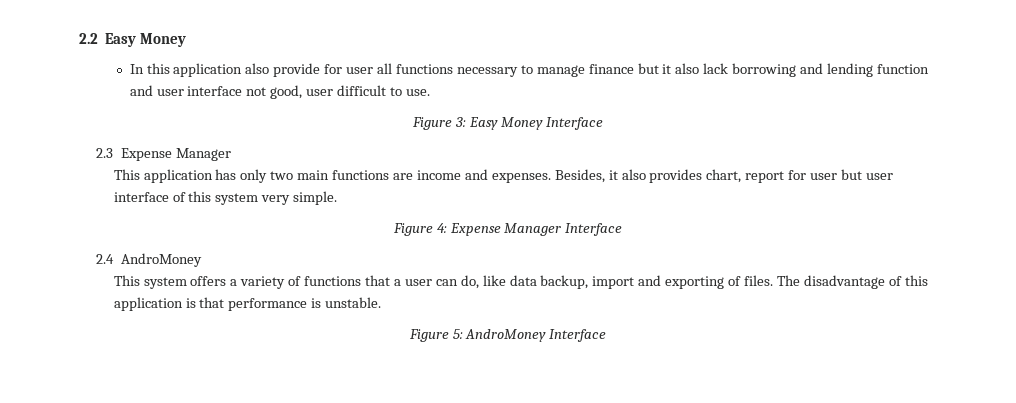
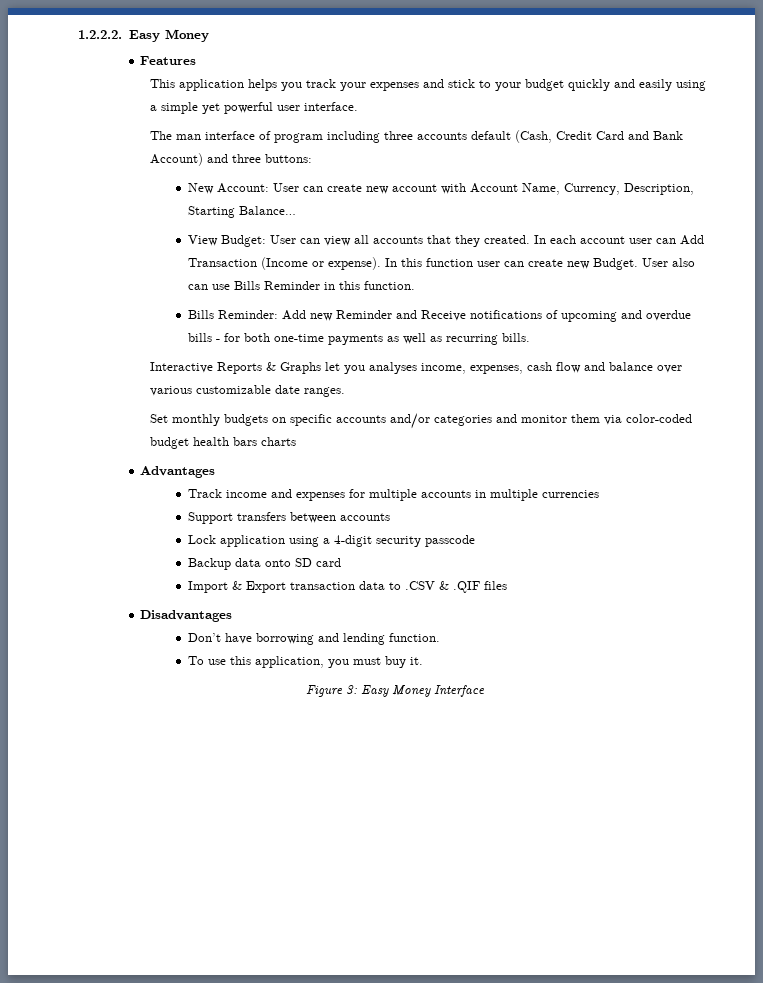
[79,33,98,44] 2.2 -> [78,30,122,39] 1.2.2.2.
[129,63,929,77] [129,85,430,99] In this application also provide for user all functions necessary to manage finance but it also lack borrowing and lending function and user interface not good, user difficult to use. -> [140,56,197,65] [149,79,706,91] [149,102,358,114] [149,130,683,143] [149,153,312,166] [188,183,695,195] [188,206,297,218] [188,235,705,247] [188,257,696,270] [188,281,416,290] [188,310,692,322] [188,333,531,345] [149,362,682,374] [149,385,345,397] [149,413,692,429] [149,437,296,449] [140,466,216,478] [188,489,600,501] [188,512,391,524] [188,535,476,547] [188,558,342,570] [188,581,508,593] [140,610,233,622] [188,633,441,645] [188,656,424,668] Features // This application helps you track your expenses and stick to your budget quickly and easily using a simple yet powerful user interface. // The man interface of program including three accounts default (Cash, Credit Card and Bank Account) and three buttons: // New Account: User can create new account with Account Name, Currency, Description, Starting Balance… // View Budget: User can view all accounts that they created. In each account user can Add Transaction (Income or expense). In this function user can create new Budget. User also can use Bills Reminder in this function. // Bills Reminder: Add new Reminder and Receive notifications of upcoming and overdue bills - for both one-time payments as well as recurring bills. // Interactive Reports & Graphs let you analyses income, expenses, cash flow and balance over various customizable date ranges. // Set monthly budgets on specific accounts and/or categories and monitor them via color-coded budget health bars charts // Advantages // Track income and expenses for multiple accounts in multiple currencies // Support transfers between accounts // Lock application using a 4-digit security passcode // Backup data onto SD card // Import & Export transaction data to .CSV & .QIF files // Disadvantages // Don’t have borrowing and lending function. // To use this application, you must buy it.
[96,148,231,161] [113,169,893,183] [113,191,338,205] [392,223,623,236] [96,253,202,267] [113,275,928,289] [113,297,382,311] [408,329,607,342] // 2.3 Expense Manager // This application has only two main functions are income and expenses. Besides, it also provides chart, report for user but user interface of this system very simple. // Figure 4: Expense Manager Interface // 2.4 AndroMoney // This system offers a variety of functions that a user can do, like data backup, import and exporting of files. The disadvantage of this application is that performance is unstable. // Figure 5: AndroMoney Interface -> (485, 691) none

